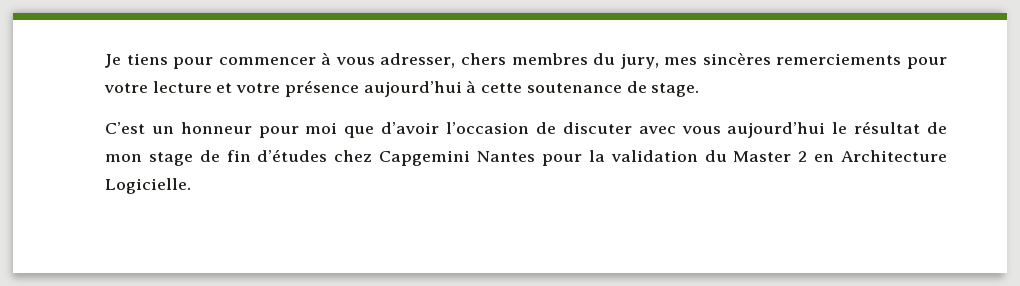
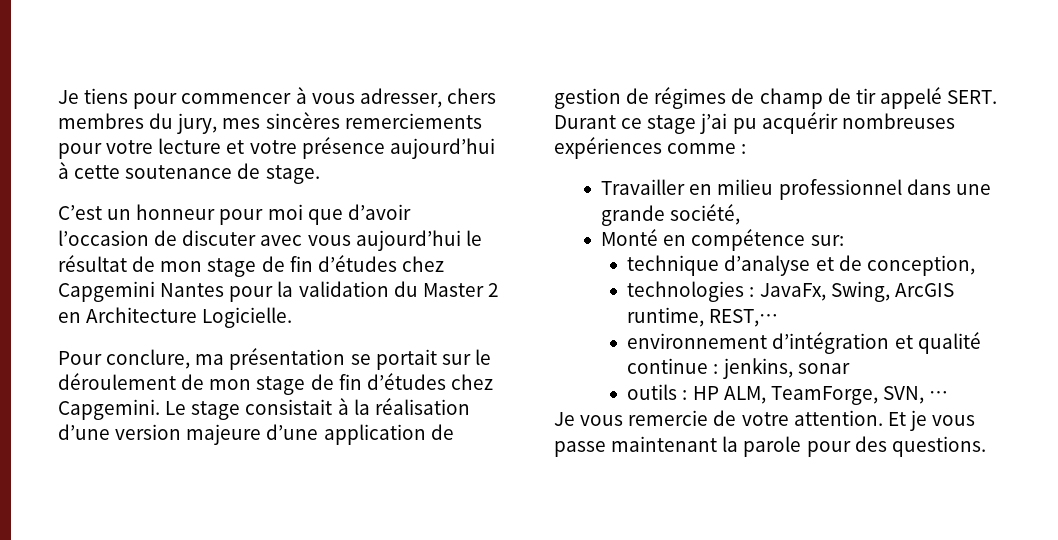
(191, 186) none -> [58,348,491,370] [58,373,493,395] [58,398,470,420] [58,424,454,445] [554,87,998,109] [554,112,955,134] [554,137,747,159] [601,179,991,200] [601,204,741,226] [601,229,844,251] [627,255,975,276] [627,281,954,302] [627,307,779,327] [627,332,981,354] [627,358,850,379] [627,384,949,405] [554,410,976,431] [554,436,986,457] // Pour conclure, ma présentation se portait sur le déroulement de mon stage de fin d’études chez Capgemini. Le stage consistait à la réalisation d’une version majeure d’une application de gestion de régimes de champ de tir appelé SERT. Durant ce stage j’ai pu acquérir nombreuses expériences comme : // Travailler en milieu professionnel dans une grande société, // Monté en compétence sur: // technique d’analyse et de conception, // technologies : JavaFx, Swing, ArcGIS runtime, REST,… // environnement d’intégration et qualité continue : jenkins, sonar // outils : HP ALM, TeamForge, SVN, … // Je vous remercie de votre attention. Et je vous passe maintenant la parole pour des questions.

